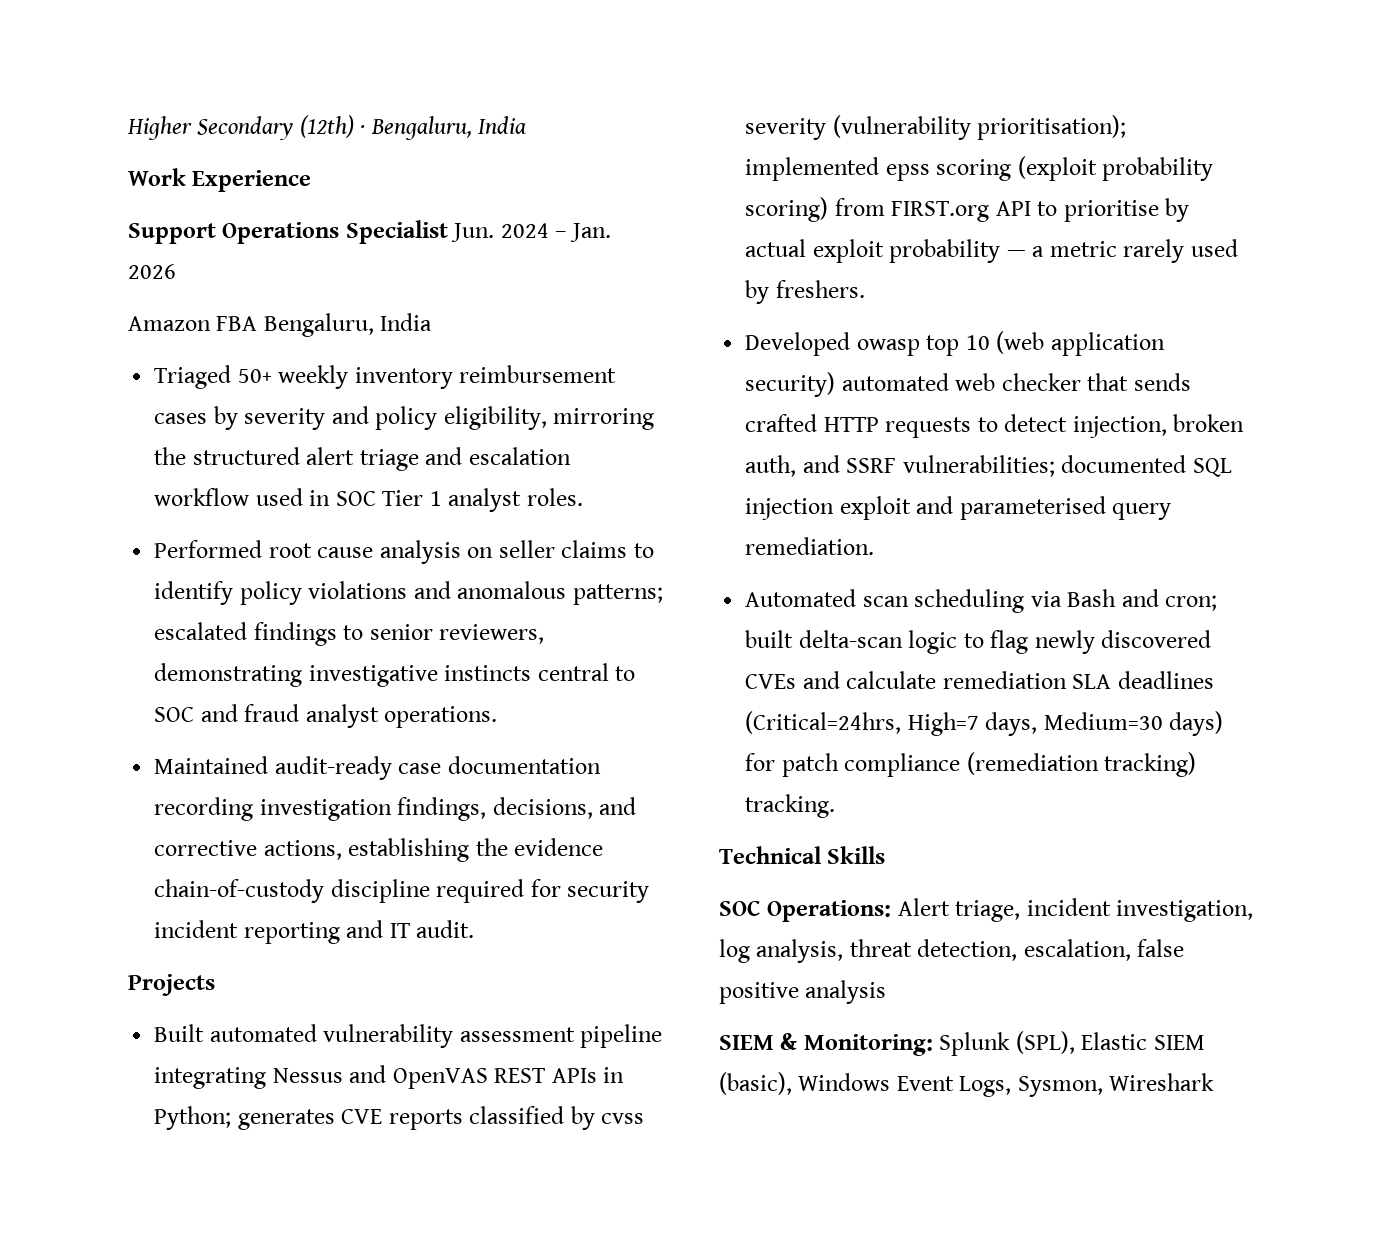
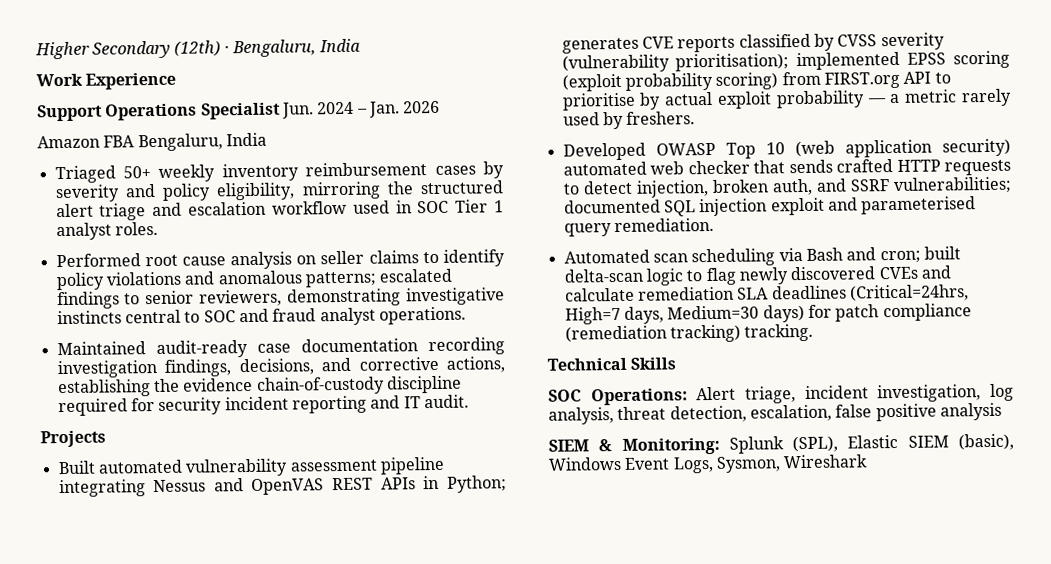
[601,1113,645,1124] cvss -> [837,34,878,47] CVSS
[885,164,930,181] epss -> [907,52,947,65] EPSS
[856,335,960,356] owasp top -> [655,142,756,159] OWASP Top

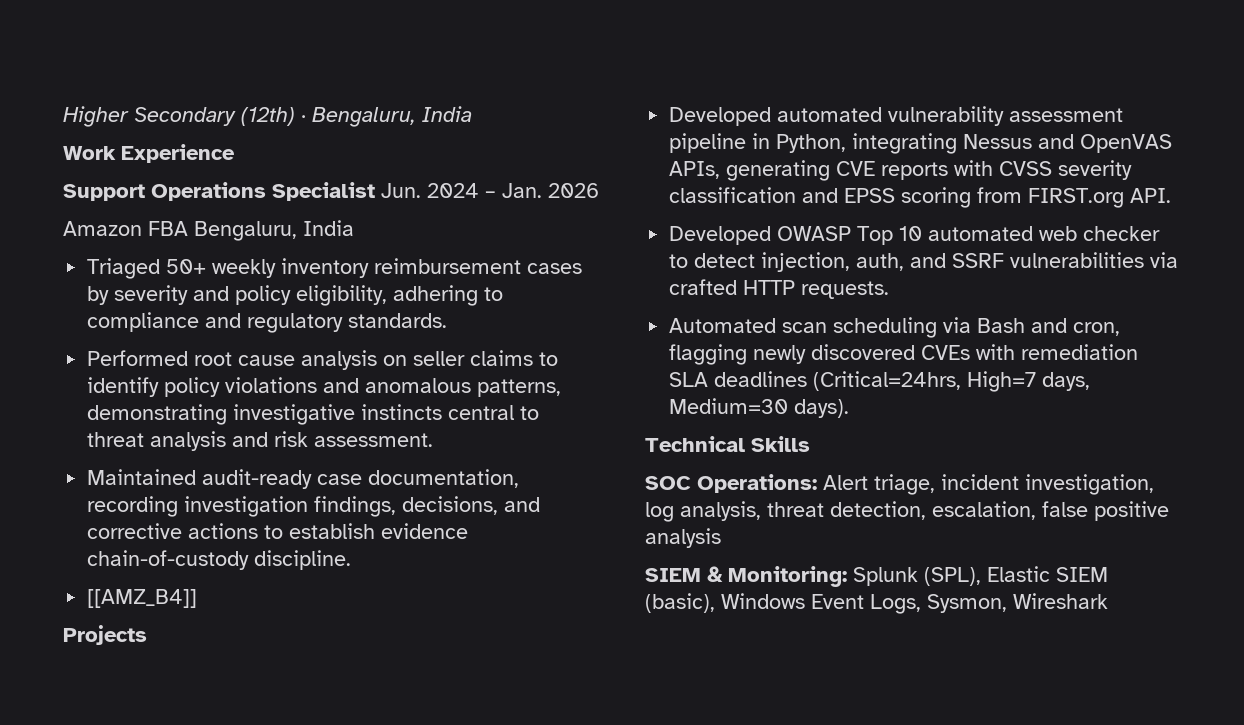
[301,180,505,200] [55,199,504,221] [55,221,158,241] mirroring the structured alert triage and escalation workflow used in SOC Tier 1 analyst roles. -> [393,285,504,306] [87,312,448,333] adhering to compliance and regulatory standards.
[304,268,453,288] [56,289,283,310] patterns; escalated findings to senior reviewers, -> [477,379,562,397] patterns,
[203,306,466,326] SOC and fraud analyst operations. -> [87,431,434,451] threat analysis and risk assessment.
[300,338,418,353] documentation -> [368,469,520,488] documentation,
[446,356,505,373] [57,375,462,398] [57,394,469,417] actions, establishing the evidence chain-of-custody discipline required for security incident reporting and IT audit. -> [188,523,469,539] [87,550,352,570] [87,589,198,608] actions to establish evidence chain-of-custody discipline. // [[AMZ_B4]]
[57,460,96,475] Built -> [669,107,772,126] Developed
(445, 465) none -> [752,133,847,153] in Python,
[332,475,507,493] [561,32,945,54] [561,50,1010,73] [561,71,951,92] [561,88,1012,111] [562,111,696,130] [562,138,1011,161] [562,159,1011,176] REST APIs in Python; generates CVE reports classified by CVSS severity (vulnerability prioritisation); implemented EPSS scoring (exploit probability scoring) from FIRST.org API to prioritise by actual exploit probability — a metric rarely used by freshers. // Developed OWASP Top 10 (web application security) automated web checker that sends crafted HTTP requests -> [669,160,1133,181] [669,187,1172,208] [669,226,1161,245] APIs, generating CVE reports with CVSS severity classification and EPSS scoring from FIRST.org API. // Developed OWASP Top 10 automated web checker
[711,179,769,193] broken -> (851, 262) none
[893,176,1012,195] [563,196,977,217] [563,217,714,237] vulnerabilities; documented SQL injection exploit and parameterised query remediation. -> [1010,252,1179,268] [669,279,890,299] vulnerabilities via crafted HTTP requests.
[879,246,961,264] [563,267,737,286] cron; built delta-scan logic to flag -> [1073,322,1121,336] [669,344,748,365] cron, flagging
[920,265,951,279] [564,287,635,302] and calculate -> [976,344,1016,360] with
[762,303,972,323] [564,323,814,343] days) for patch compliance (remediation tracking) tracking. -> [794,399,850,418] days).

